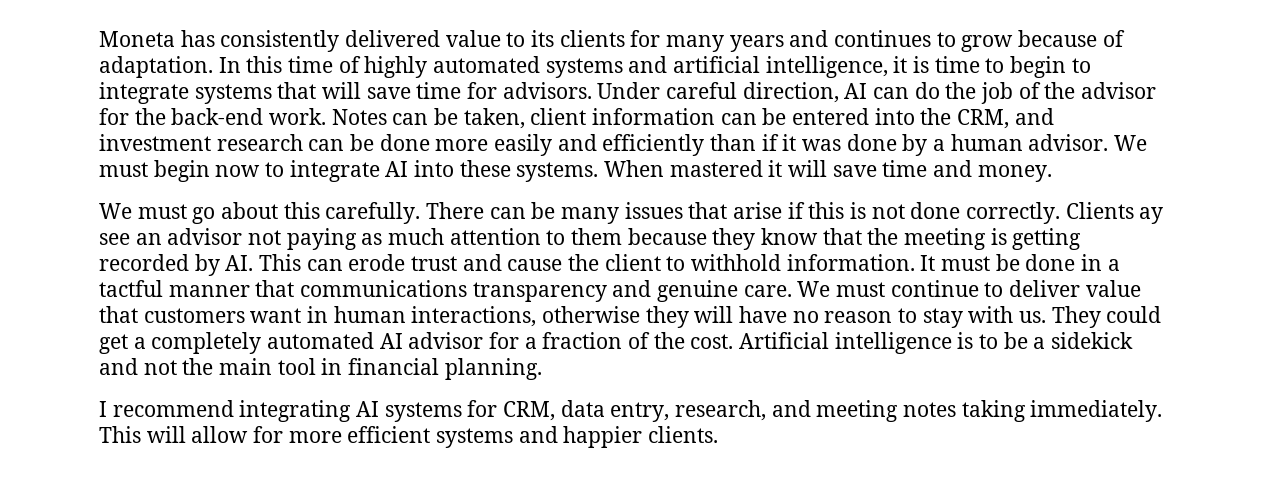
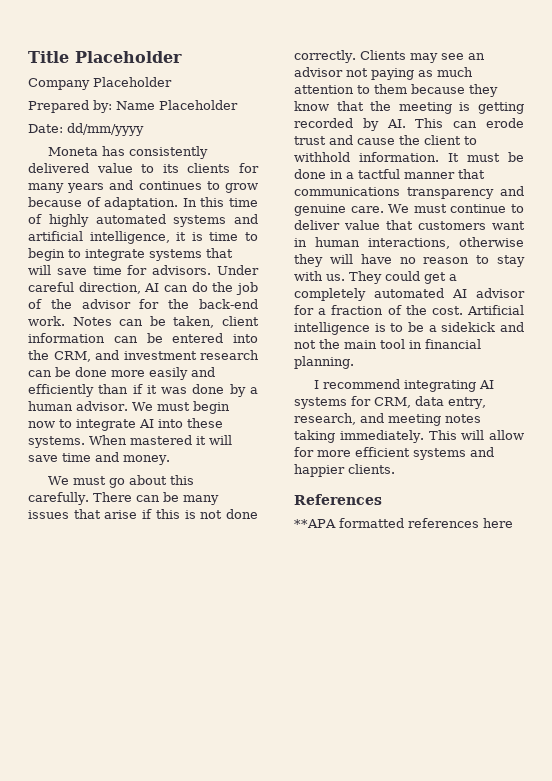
(99, 39) none -> [28,51,182,63] [28,77,172,90] [28,100,238,113] [28,123,144,136] Title Placeholder // Company Placeholder // Prepared by: Name Placeholder // Date: dd/mm/yyyy //
[1139,207,1164,224] ay -> [409,53,438,63] may
(719, 434) none -> [294,494,382,505] [294,518,513,528] // References // **APA formatted references here

